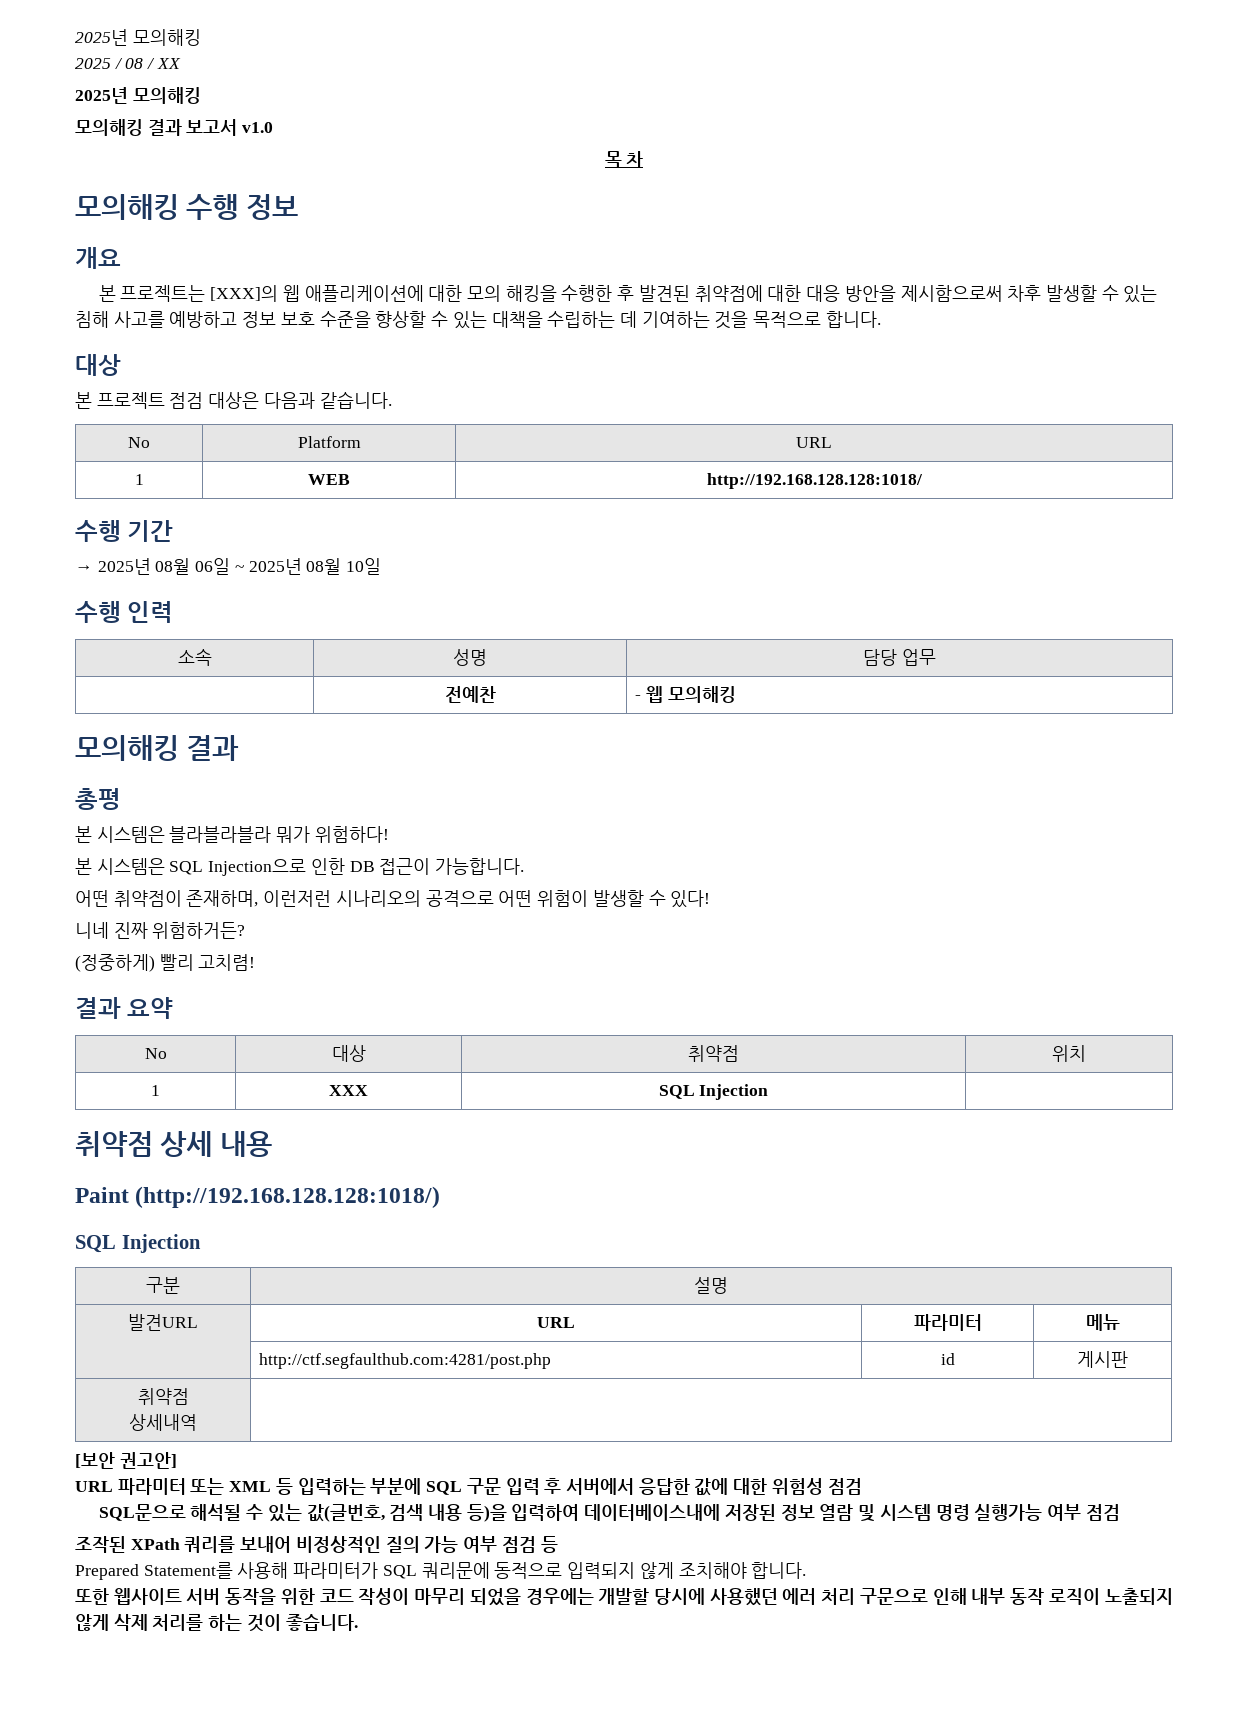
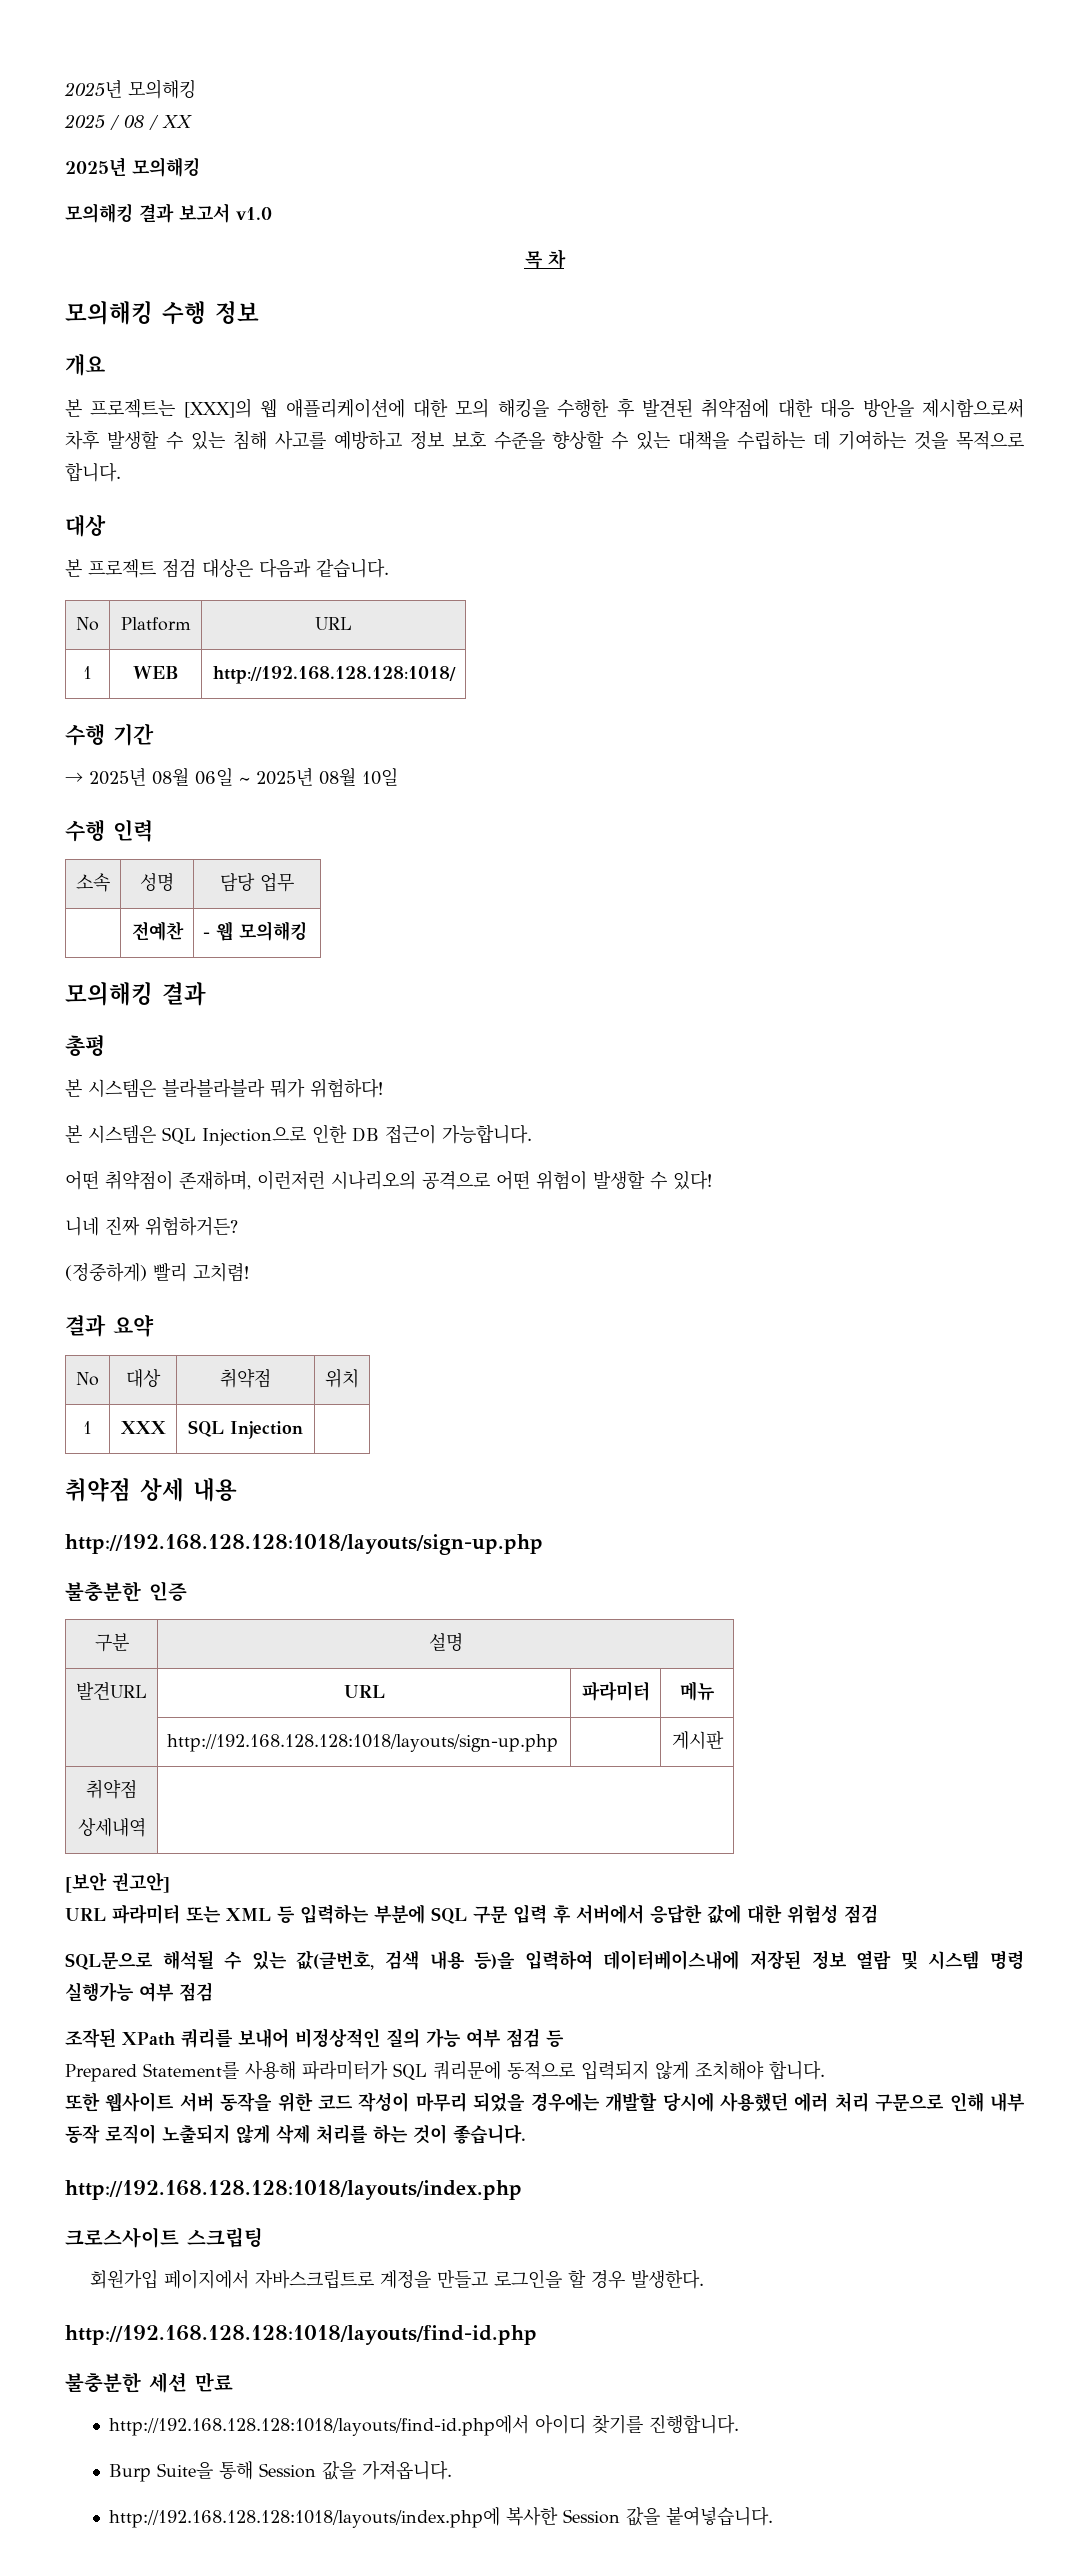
[75,1186,441,1208] [75,1234,201,1253] Paint (http://192.168.128.128:1018/) // SQL Injection -> [65,1534,543,1555] [65,1581,187,1602] http://192.168.128.128:1018/layouts/sign-up.php // 불충분한 인증
[259,1353,552,1369] [940,1353,955,1365] http://ctf.segfaulthub.com:4281/post.php | id -> [167,1734,559,1752] http://192.168.128.128:1018/layouts/sign-up.php |
(358, 1622) none -> [65,2180,522,2200] [65,2227,263,2248] [89,2269,704,2289] [65,2325,537,2345] [65,2372,233,2393] [109,2414,740,2436] [109,2460,453,2482] [109,2506,774,2528] // http://192.168.128.128:1018/layouts/index.php // 크로스사이트 스크립팅 // 회원가입 페이지에서 자바스크립트로 계정을 만들고 로그인을 할 경우 발생한다. // http://192.168.128.128:1018/layouts/find-id.php // 불충분한 세션 만료 // http://192.168.128.128:1018/layouts/find-id.php에서 아이디 찾기를 진행합니다. // Burp Suite을 통해 Session 값을 가져옵니다. // http://192.168.128.128:1018/layouts/index.php에 복사한 Session 값을 붙여넣습니다.

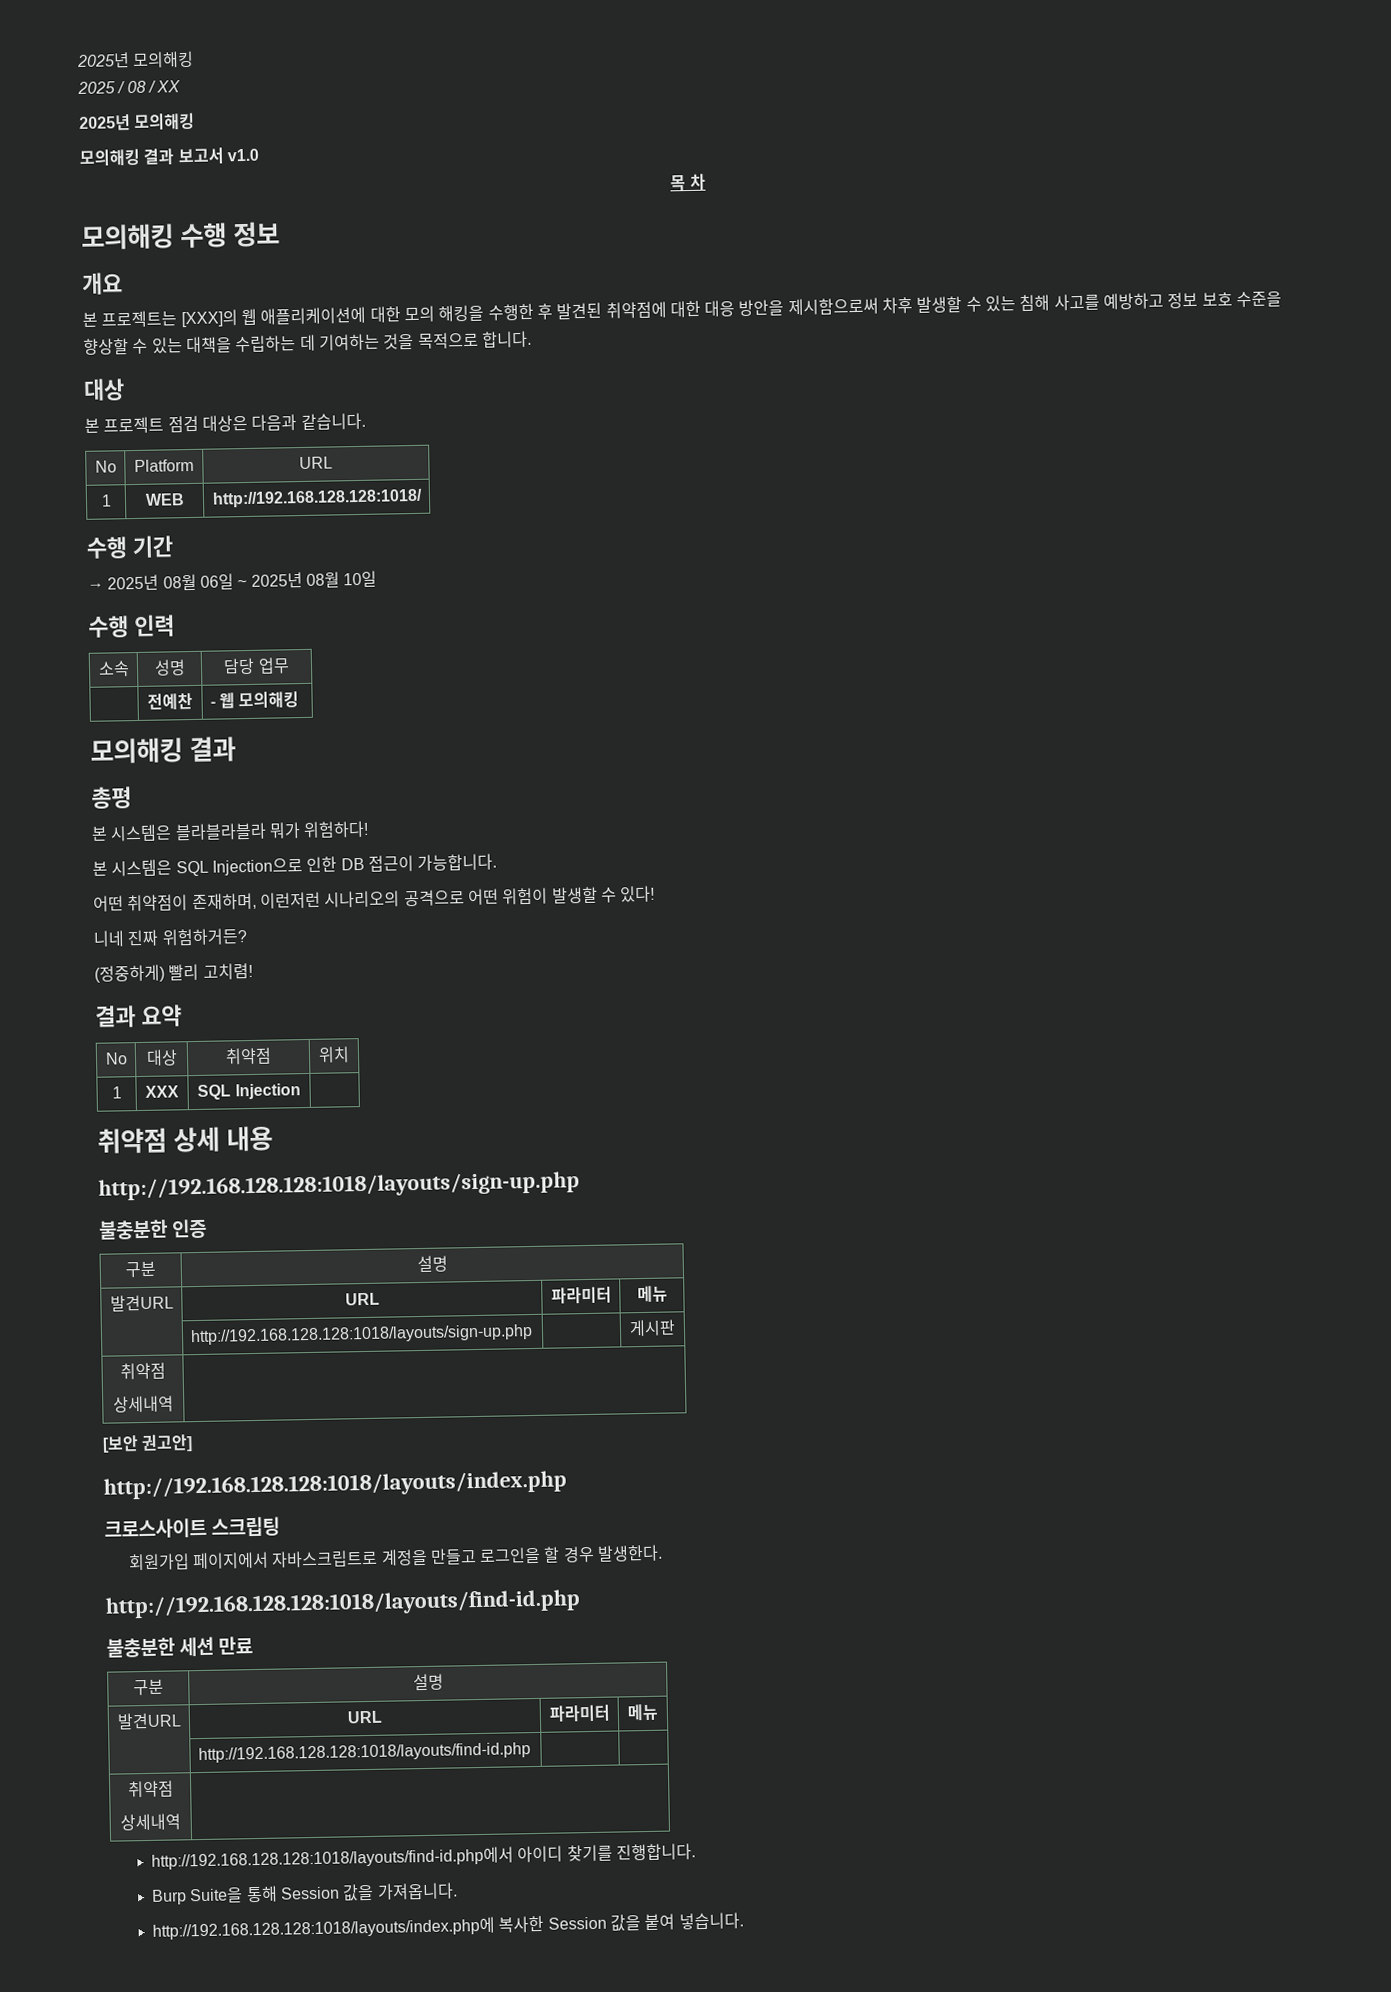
[65,1904,878,1924] [65,1950,1025,1970] [65,1982,213,2002] [65,2028,564,2048] [65,2060,825,2082] [65,2092,1025,2112] [65,2124,526,2144] // URL 파라미터 또는 XML 등 입력하는 부분에 SQL 구문 입력 후 서버에서 응답한 값에 대한 위험성 점검 // SQL문으로 해석될 수 있는 값(글번호, 검색 내용 등)을 입력하여 데이터베이스내에 저장된 정보 열람 및 시스템 명령 실행가능 여부 점검 // 조작된 XPath 쿼리를 보내어 비정상적인 질의 가능 여부 점검 등 // Prepared Statement를 사용해 파라미터가 SQL 쿼리문에 동적으로 입력되지 않게 조치해야 합니다. // 또한 웹사이트 서버 동작을 위한 코드 작성이 마무리 되었을 경우에는 개발할 당시에 사용했던 에러 처리 구문으로 인해 내부 동작 로직이 노출되지 않게 삭제 처리를 하는 것이 좋습니다. -> (194, 1443) none
(233, 2382) none -> [133,1679,164,1696] [412,1673,444,1691] [116,1712,182,1730] [347,1710,383,1724] [548,1704,611,1723] [627,1703,659,1721] [197,1742,531,1764] [127,1780,174,1798] [120,1813,181,1831] // 구분 | 설명 // 발견URL | URL | 파라미터 | 메뉴 // | http://192.168.128.128:1018/layouts/find-id.php | | // 취약점 // 상세내역 |
[666,2506,774,2526] 붙여넣습니다. -> [644,1912,744,1931] 붙여 넣습니다.

